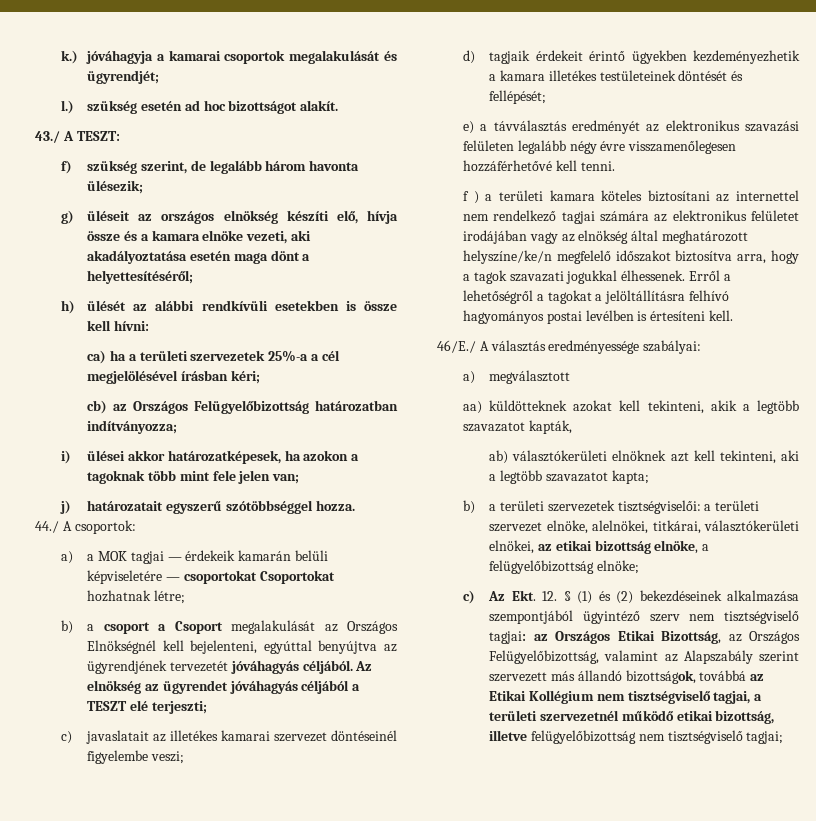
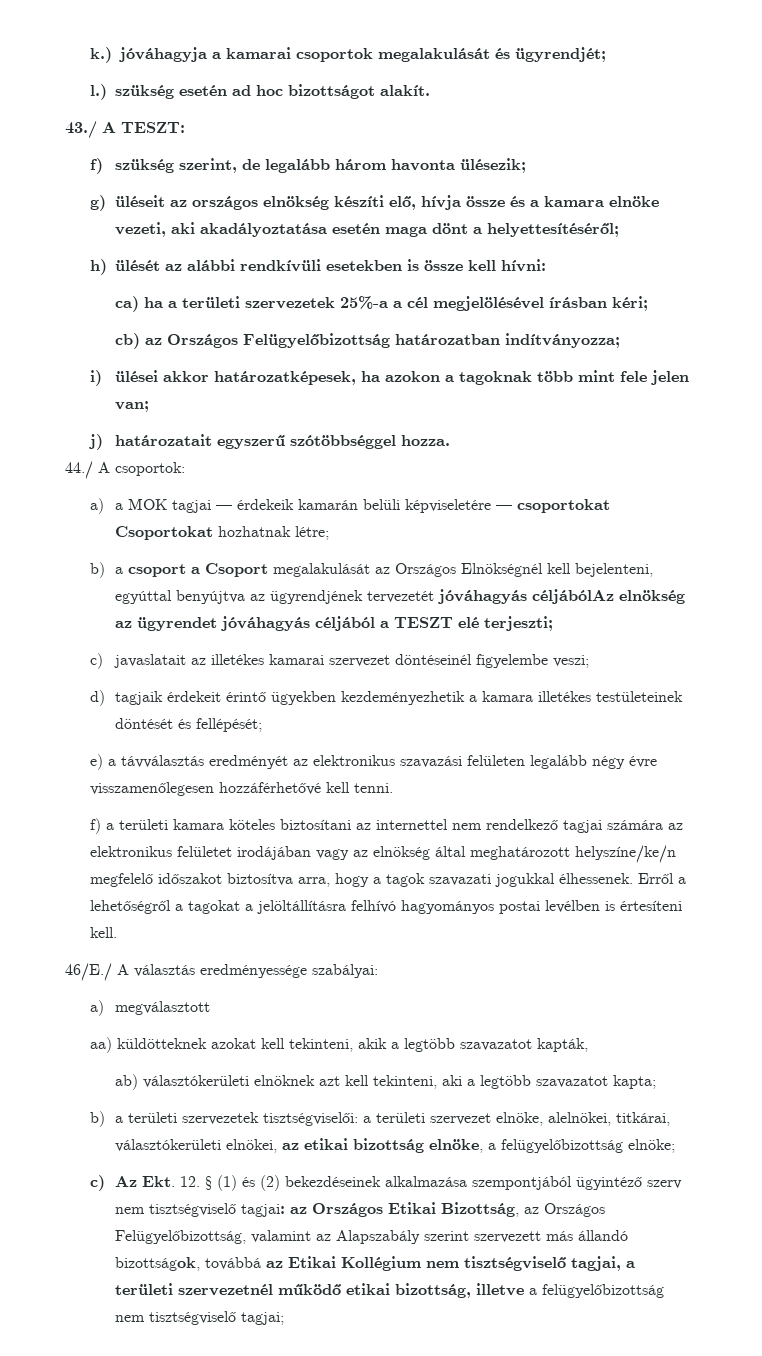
[302,660,373,674] céljából. Az -> [532,589,615,604] céljábólAz
[463,191,479,204] f ) -> [90,818,102,834] f)
(528, 735) none -> [529,1288,538,1295] a

